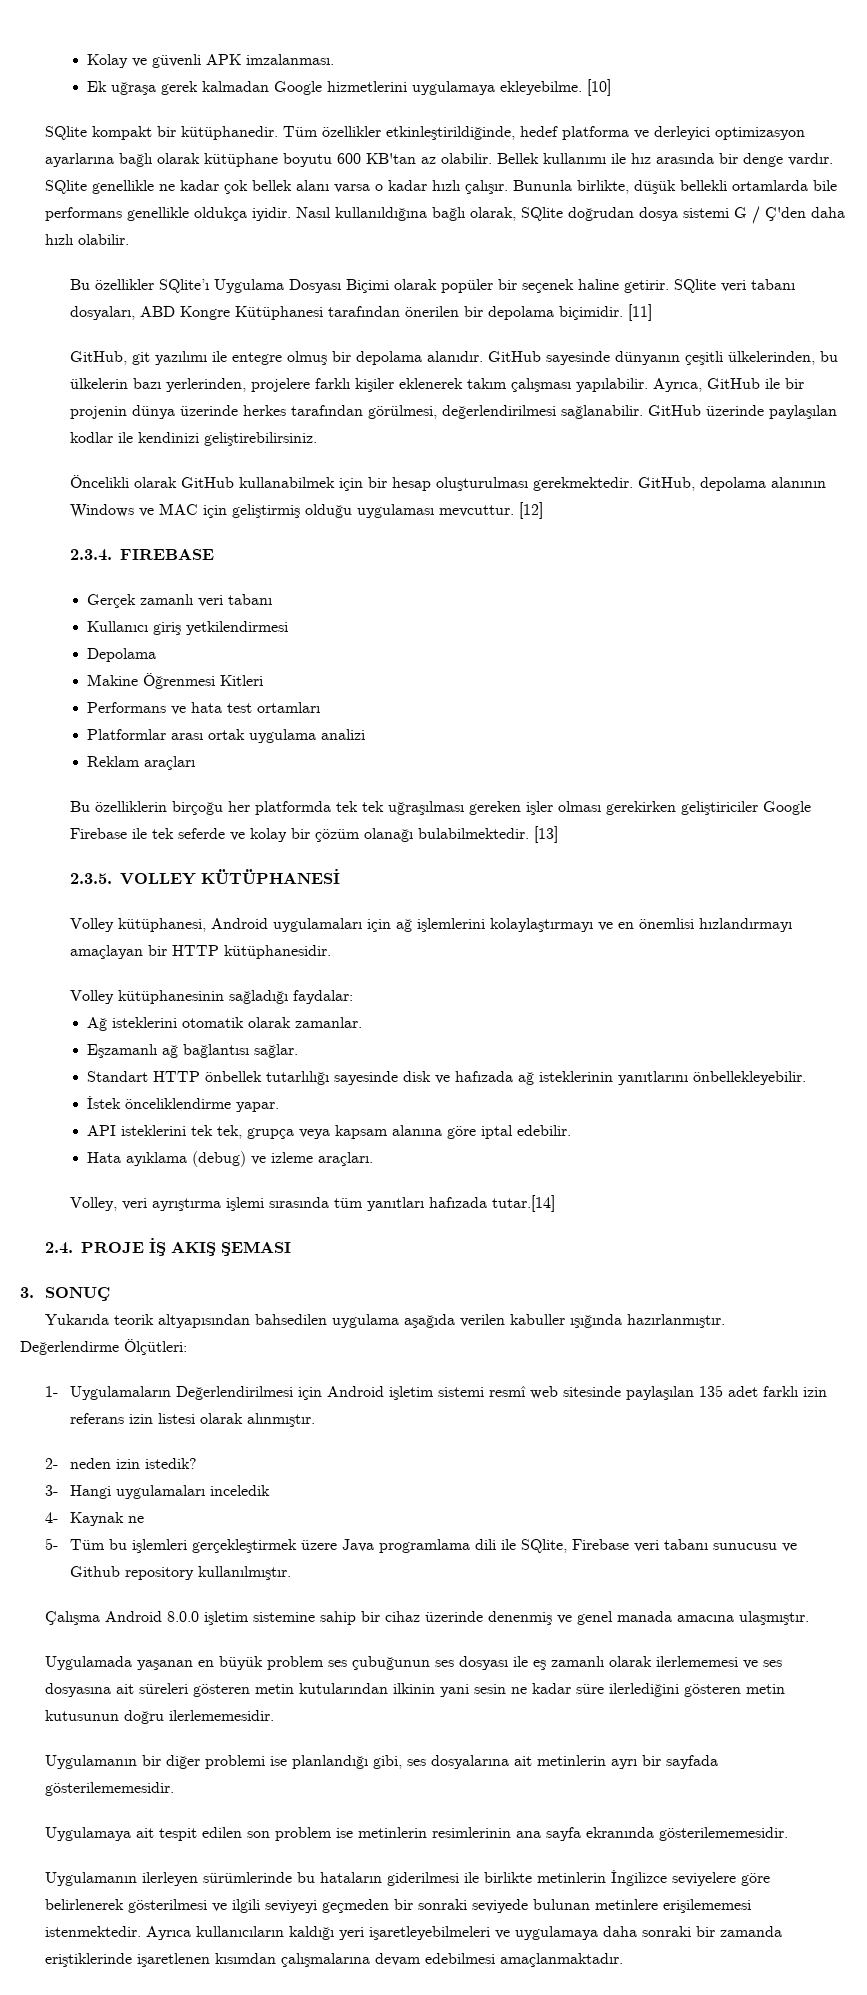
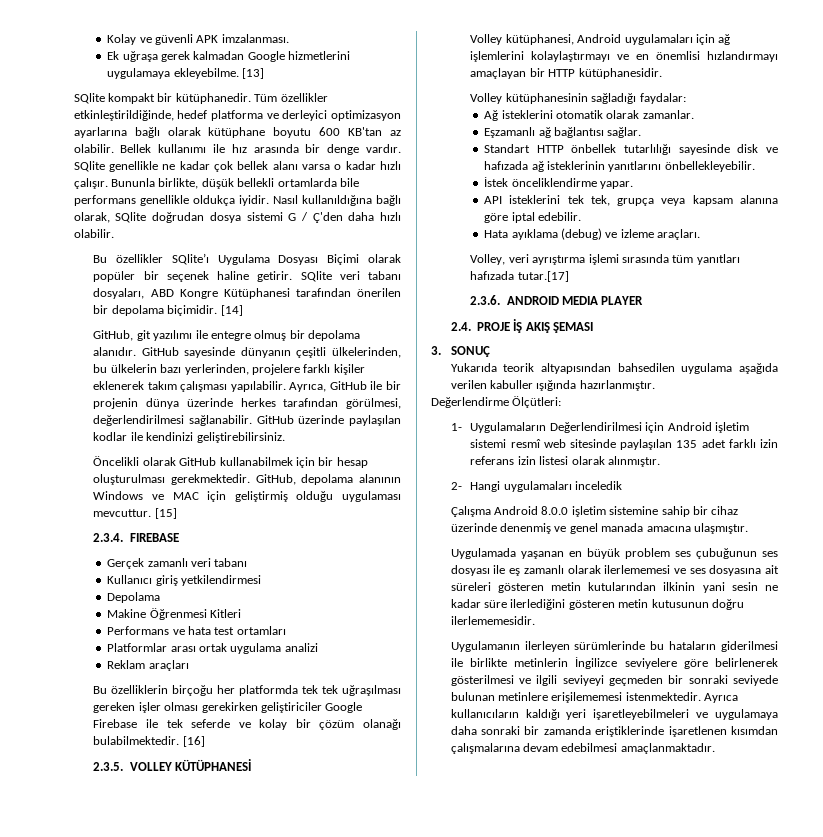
[587,79,612,96] [10] -> [241,68,264,79] [13]
[627,304,652,321] [11] -> [220,305,243,316] [14]
[518,502,543,519] [12] -> [154,508,177,519] [15]
[533,826,558,843] [13] -> [182,736,205,747] [16]
[491,1195,555,1212] tutar.[14] -> [517,271,569,282] [470,295,644,305] tutar.[17] // 2.3.6. ANDROID MEDIA PLAYER
[69,1458,197,1469] [44,1485,58,1496] neden izin istedik? // 3- -> (462, 486) none
[44,1512,144,1526] [44,1538,797,1553] [69,1566,291,1580] // 4- Kaynak ne // 5- Tüm bu işlemleri gerçekleştirmek üzere Java programlama dili ile SQlite, Firebase veri tabanı sunucusu ve Github repository kullanılmıştır. -> (623, 485) none
[44,1755,718,1769] [44,1782,174,1796] [44,1827,788,1841] // Uygulamanın bir diğer problemi ise planlandığı gibi, ses dosyalarına ait metinlerin ayrı bir sayfada gösterilememesidir. // Uygulamaya ait tespit edilen son problem ise metinlerin resimlerinin ana sayfa ekranında gösterilememesidir. -> (535, 620) none

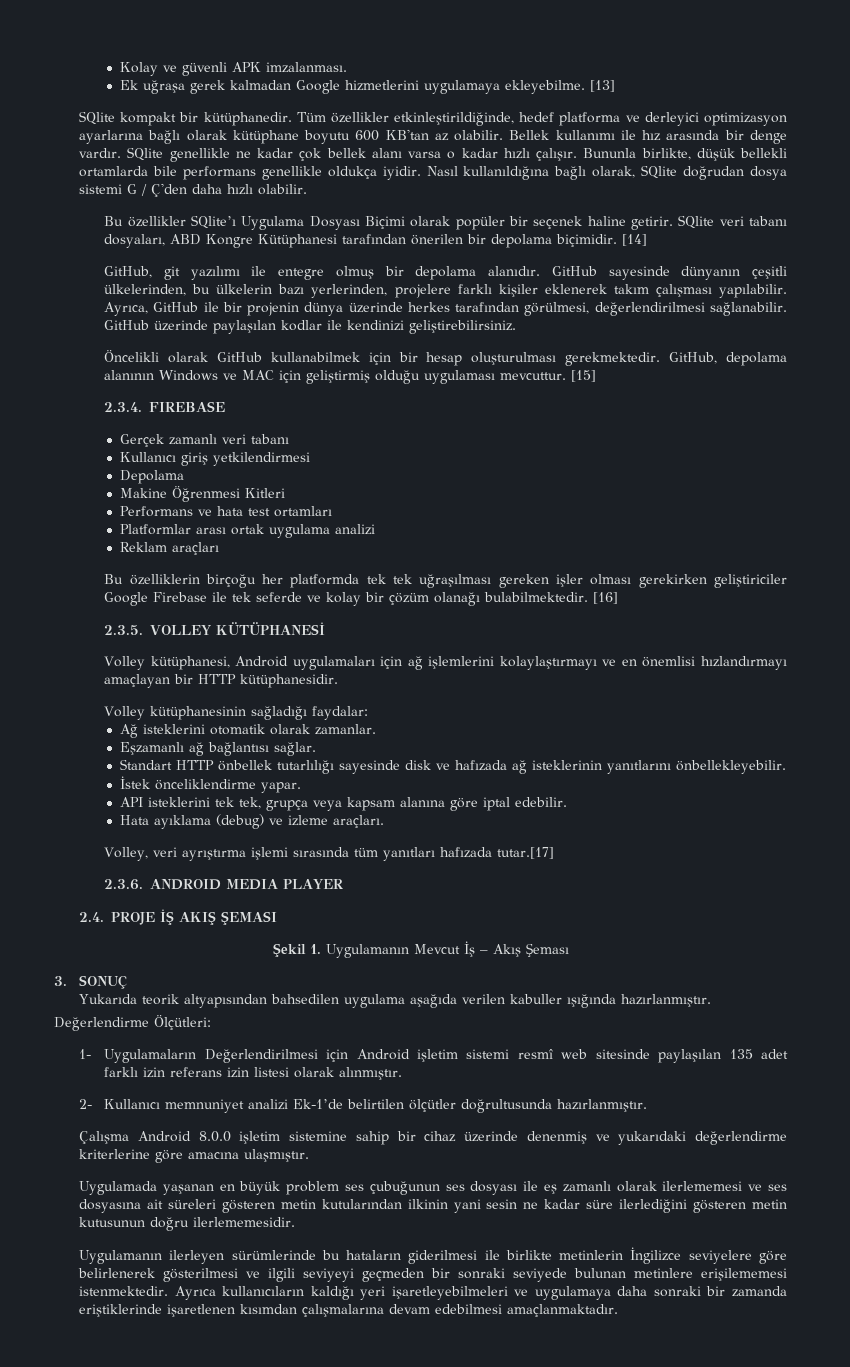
(594, 327) none -> [272,941,569,958] // Şekil 1. Uygulamanın Mevcut İş – Akış Şeması
[470,481,623,492] Hangi uygulamaları inceledik -> [104,1099,648,1113] Kullanıcı memnuniyet analizi Ek-1’de belirtilen ölçütler doğrultusunda hazırlanmıştır.
[569,523,644,534] genel manada -> [618,1131,788,1145] [79,1149,184,1163] yukarıdaki değerlendirme kriterlerine göre

